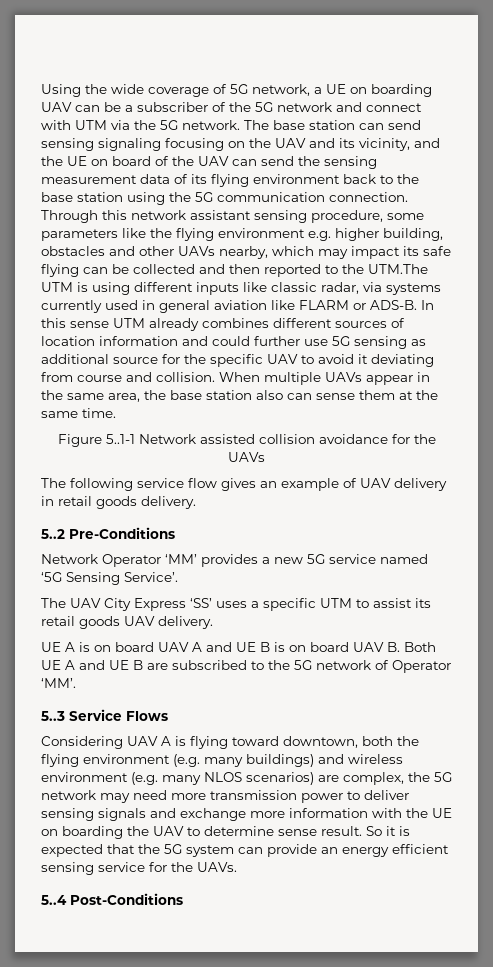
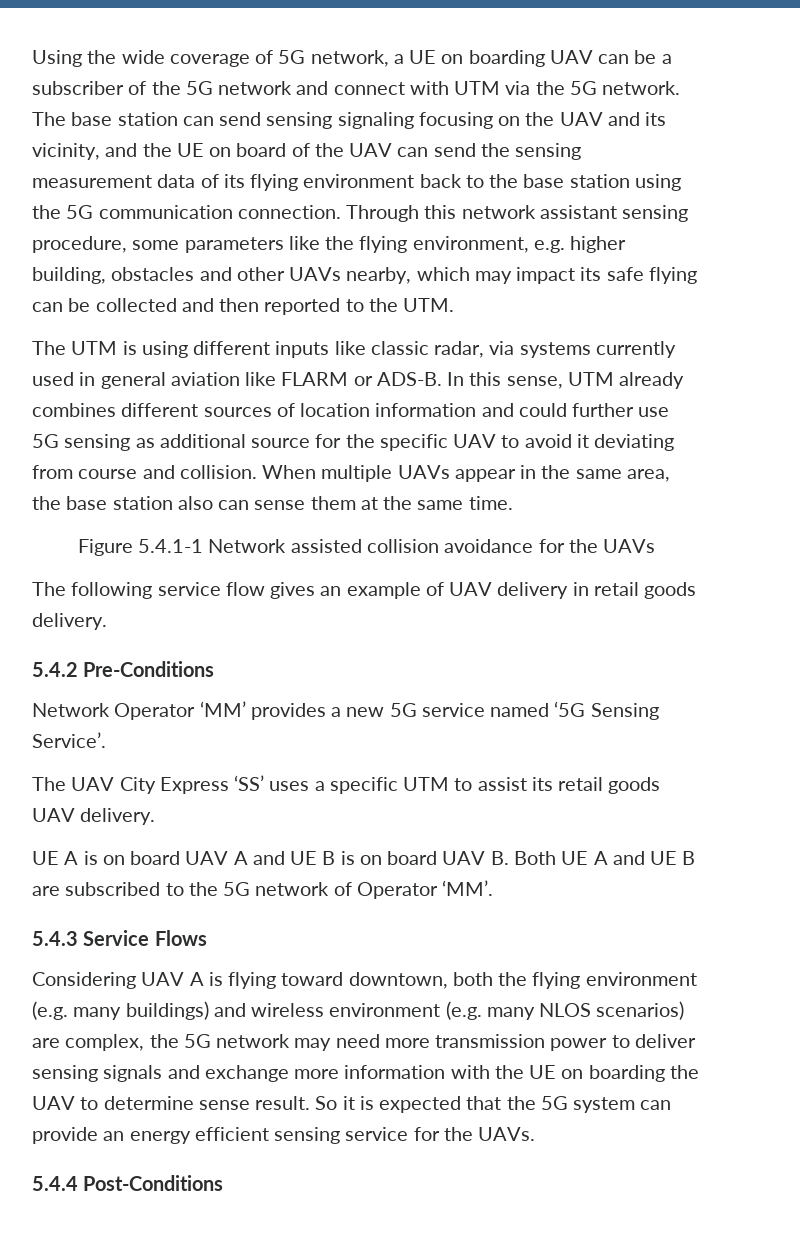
[218,228,305,238] environment -> [412,236,529,253] environment,
[368,264,428,274] UTM.The -> [403,298,455,312] [32,341,66,355] UTM. // The
[70,321,109,328] sense -> [506,376,563,389] sense,
[105,434,135,444] 5..1-1 -> [138,539,204,553] 5.4.1-1
[41,529,65,539] 5..2 -> [32,662,78,677] 5.4.2
[41,711,65,721] 5..3 -> [32,931,78,946] 5.4.3
[41,895,67,905] 5..4 -> [32,1176,78,1191] 5.4.4

